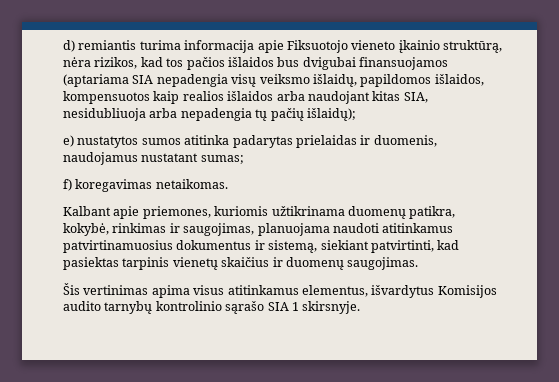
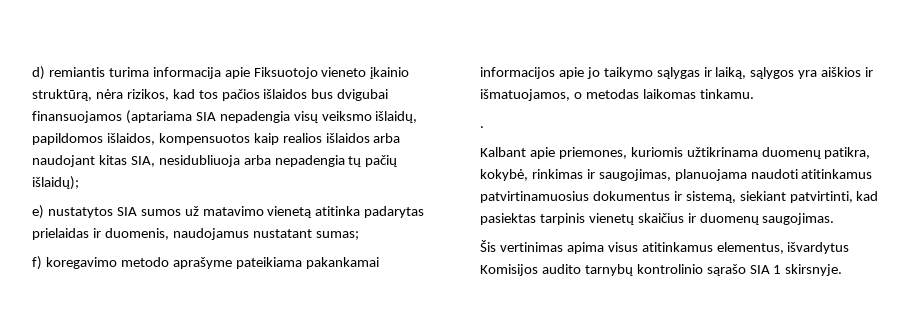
[141,138,181,145] sumos -> [116,206,313,218] SIA sumos už matavimo vienetą
[75,179,228,192] koregavimas netaikomas. -> [45,257,379,269] [480,67,874,79] [480,89,754,101] [480,126,484,128] koregavimo metodo aprašyme pateikiama pakankamai informacijos apie jo taikymo sąlygas ir laiką, sąlygos yra aiškios ir išmatuojamos, o metodas laikomas tinkamu. // .

